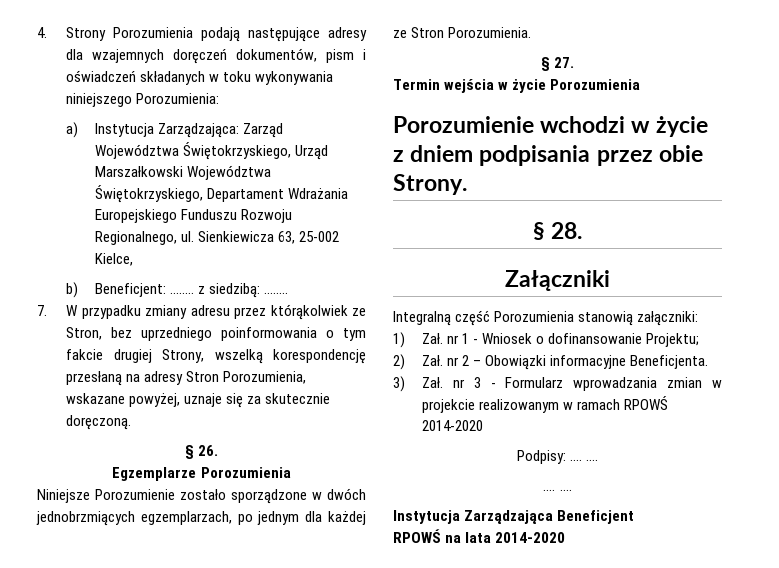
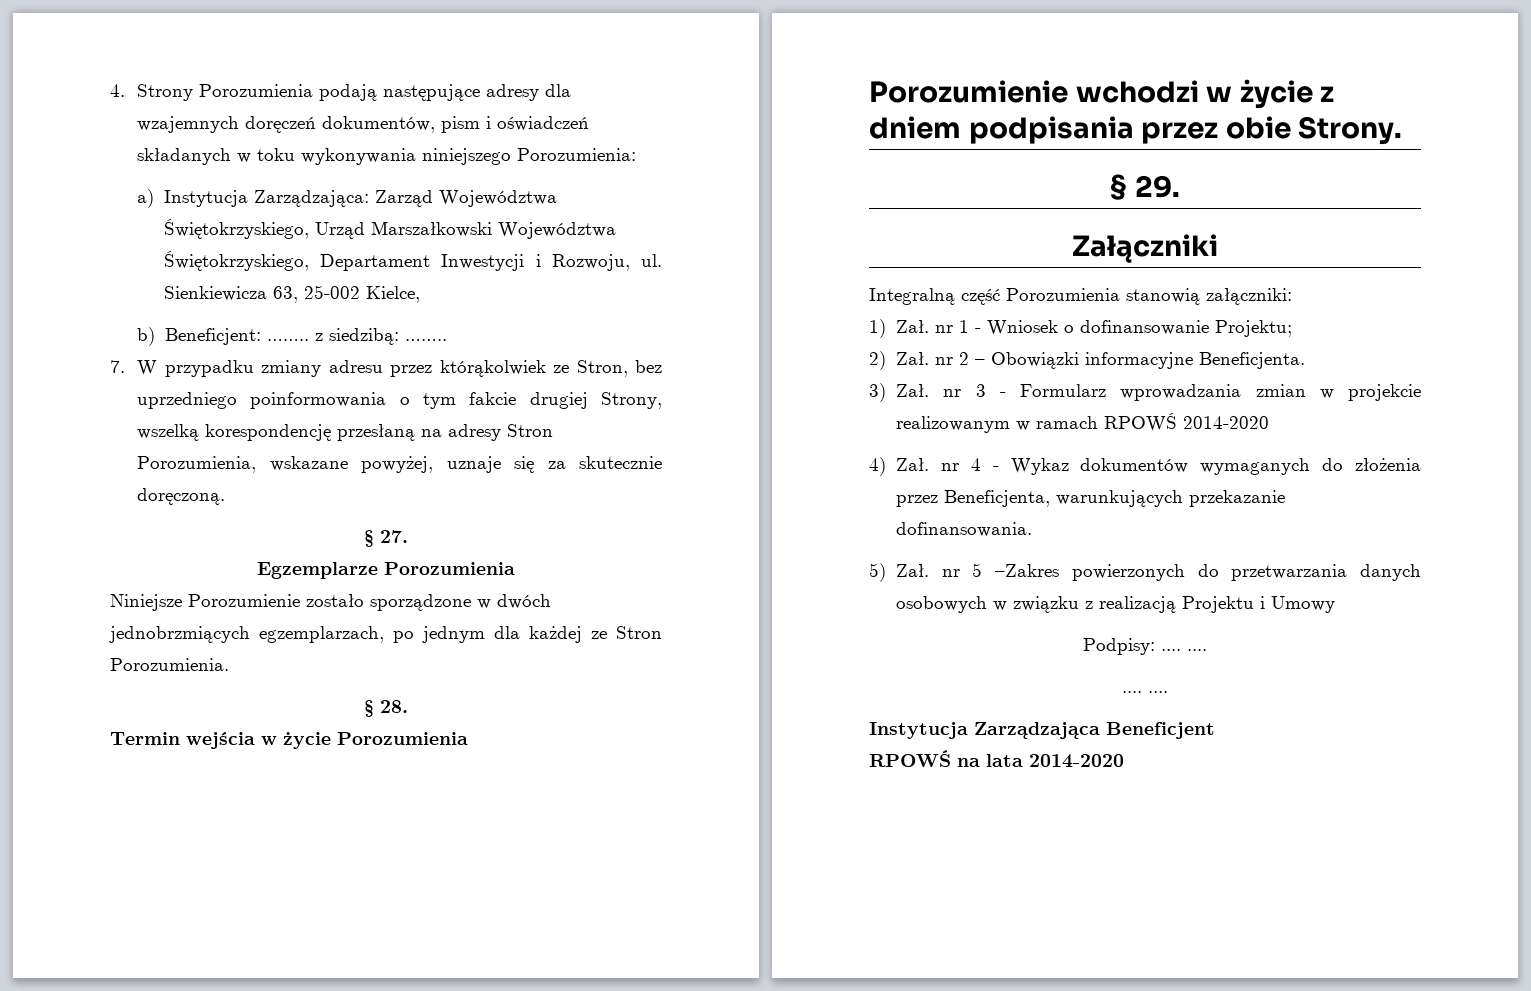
[288,188,349,199] [95,209,293,223] [95,231,178,245] Wdrażania Europejskiego Funduszu Rozwoju Regionalnego, -> [441,254,630,271] Inwestycji i Rozwoju,
[198,445,219,456] 26. -> [380,530,408,543] 27.
[554,57,575,68] 27. -> [380,700,408,713] 28.
[551,222,583,239] 28. -> [1134,175,1180,198] 29.
(484, 425) none -> [869,457,1421,476] [896,490,1286,507] [896,522,1033,537] [869,563,1421,582] [896,596,1336,613] // 4) Zał. nr 4 - Wykaz dokumentów wymaganych do złożenia przez Beneficjenta, warunkujących przekazanie dofinansowania. // 5) Zał. nr 5 –Zakres powierzonych do przetwarzania danych osobowych w związku z realizacją Projektu i Umowy

